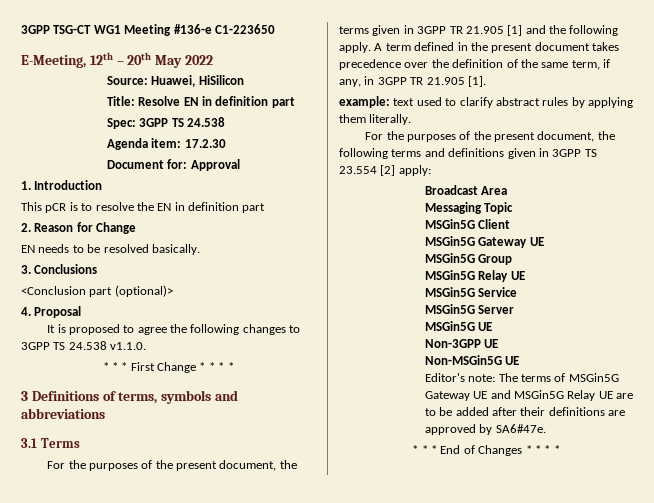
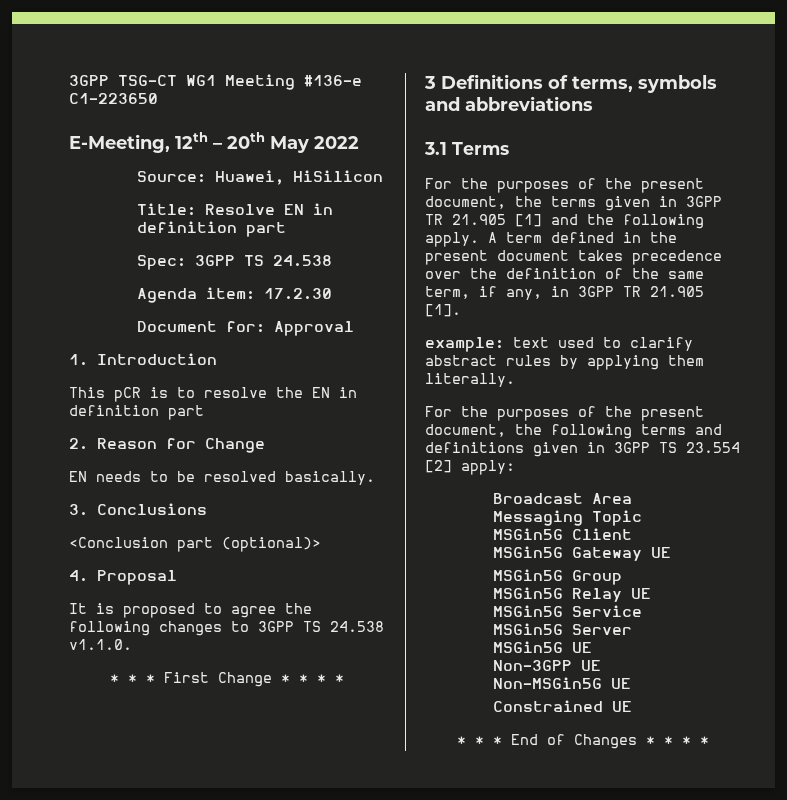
[424,373,619,382] [424,390,633,401] [424,407,625,416] [424,424,546,435] Editor's note: The terms of MSGin5G Gateway UE and MSGin5G Relay UE are to be added after their definitions are approved by SA6#47e. -> [492,700,632,712] Constrained UE

